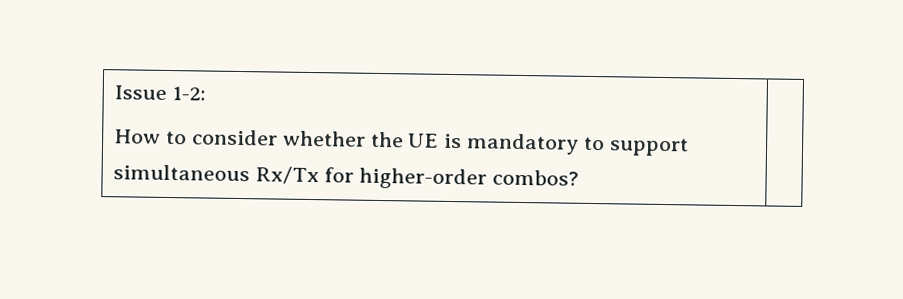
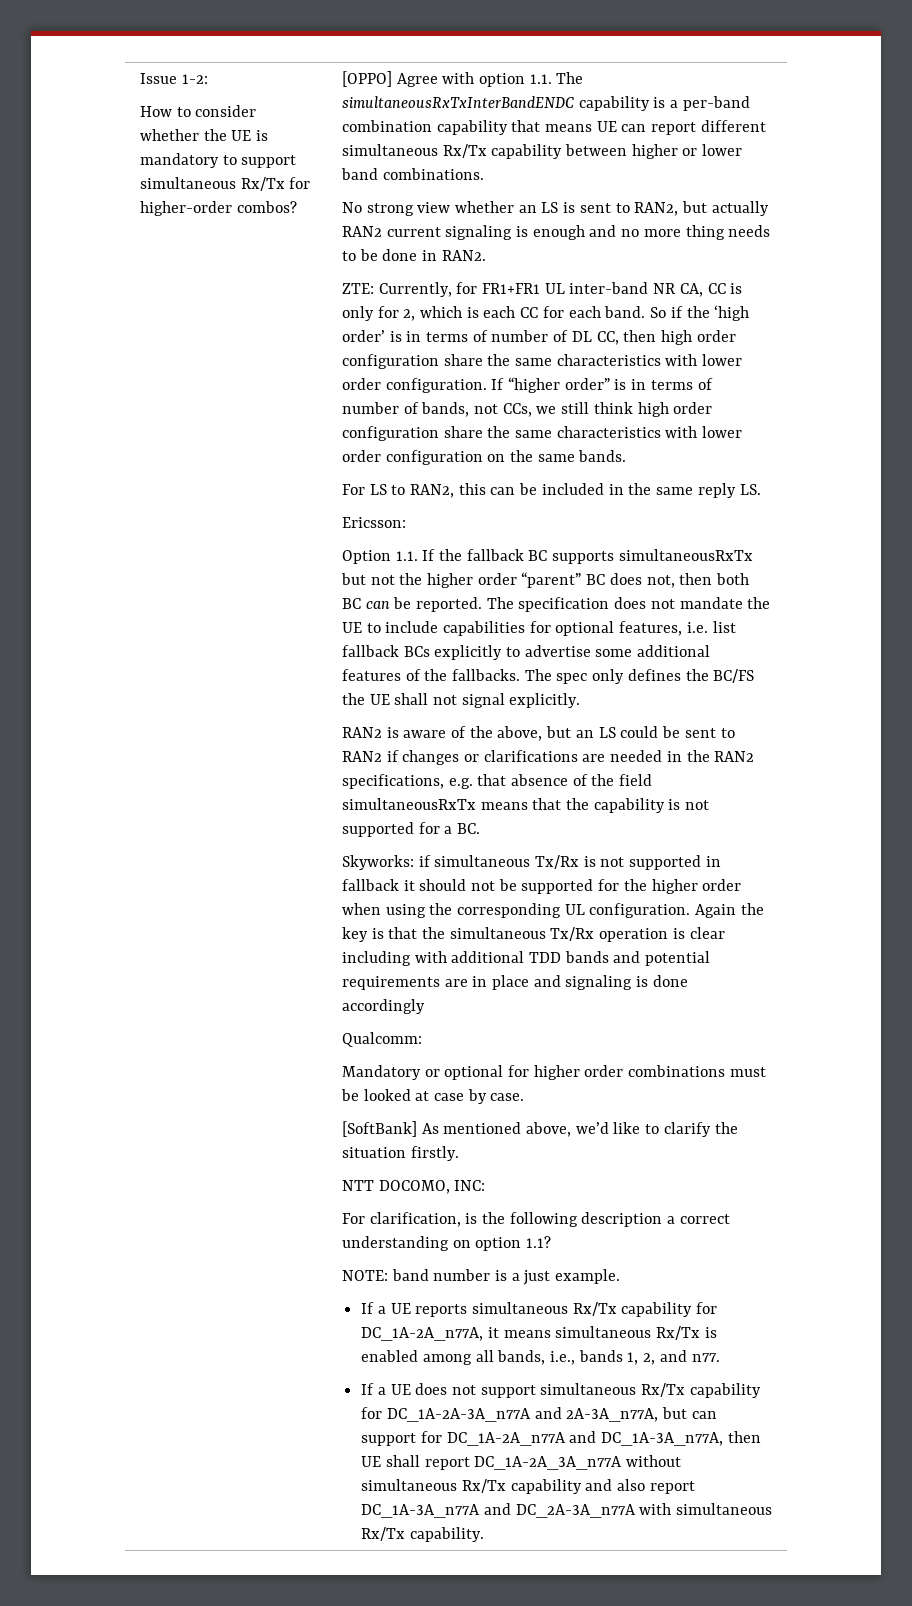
(579, 177) none -> [341,71,584,87] [341,96,750,111] [341,120,766,135] [341,144,743,159] [340,168,484,180] [341,201,769,216] [341,225,771,240] [341,249,486,261] [341,282,743,297] [341,305,750,321] [341,330,736,345] [341,354,743,369] [341,377,713,393] [341,402,713,417] [341,426,743,441] [341,450,627,465] [341,483,761,498] [341,517,406,528] [341,549,753,564] [340,572,750,588] [341,597,771,612] [341,621,736,636] [341,645,711,660] [341,669,755,684] [341,693,581,708] [341,726,735,741] [341,750,755,765] [341,774,653,789] [341,798,710,813] [341,822,480,837] [341,855,721,870] [341,879,742,894] [341,903,764,918] [341,927,725,942] [341,951,711,966] [341,975,688,990] [341,999,425,1014] [341,1032,422,1047] [341,1065,766,1080] [340,1089,525,1104] [341,1121,738,1137] [341,1146,459,1161] [341,1180,486,1194] [341,1212,730,1227] [341,1236,551,1251] [341,1269,621,1285] [361,1302,718,1317] [361,1326,717,1341] [361,1350,720,1365] [361,1383,761,1398] [361,1407,717,1422] [361,1431,761,1446] [361,1455,681,1470] [361,1479,695,1494] [361,1503,772,1518] [361,1527,484,1542] [OPPO] Agree with option 1.1. The simultaneousRxTxInterBandENDC capability is a per-band combination capability that means UE can report different simultaneous Rx/Tx capability between higher or lower band combinations. // No strong view whether an LS is sent to RAN2, but actually RAN2 current signaling is enough and no more thing needs to be done in RAN2. // ZTE: Currently, for FR1+FR1 UL inter-band NR CA, CC is only for 2, which is each CC for each band. So if the ‘high order’ is in terms of number of DL CC, then high order configuration share the same characteristics with lower order configuration. If “higher order” is in terms of number of bands, not CCs, we still think high order configuration share the same characteristics with lower order configuration on the same bands. // For LS to RAN2, this can be included in the same reply LS. // Ericsson: // Option 1.1. If the fallback BC supports simultaneousRxTx but not the higher order “parent” BC does not, then both BC can be reported. The specification does not mandate the UE to include capabilities for optional features, i.e. list fallback BCs explicitly to advertise some additional features of the fallbacks. The spec only defines the BC/FS the UE shall not signal explicitly. // RAN2 is aware of the above, but an LS could be sent to RAN2 if changes or clarifications are needed in the RAN2 specifications, e.g. that absence of the field simultaneousRxTx means that the capability is not supported for a BC. // Skyworks: if simultaneous Tx/Rx is not supported in fallback it should not be supported for the higher order when using the corresponding UL configuration. Again the key is that the simultaneous Tx/Rx operation is clear including with additional TDD bands and potential requirements are in place and signaling is done accordingly // Qualcomm: // Mandatory or optional for higher order combinations must be looked at case by case. // [SoftBank] As mentioned above, we’d like to clarify the situation firstly. // NTT DOCOMO, INC: // For clarification, is the following description a correct understanding on option 1.1? // NOTE: band number is a just example. // If a UE reports simultaneous Rx/Tx capability for DC_1A-2A_n77A, it means simultaneous Rx/Tx is enabled among all bands, i.e., bands 1, 2, and n77. // If a UE does not support simultaneous Rx/Tx capability for DC_1A-2A-3A_n77A and 2A-3A_n77A, but can support for DC_1A-2A_n77A and DC_1A-3A_n77A, then UE shall report DC_1A-2A_3A_n77A without simultaneous Rx/Tx capability and also report DC_1A-3A_n77A and DC_2A-3A_n77A with simultaneous Rx/Tx capability.

